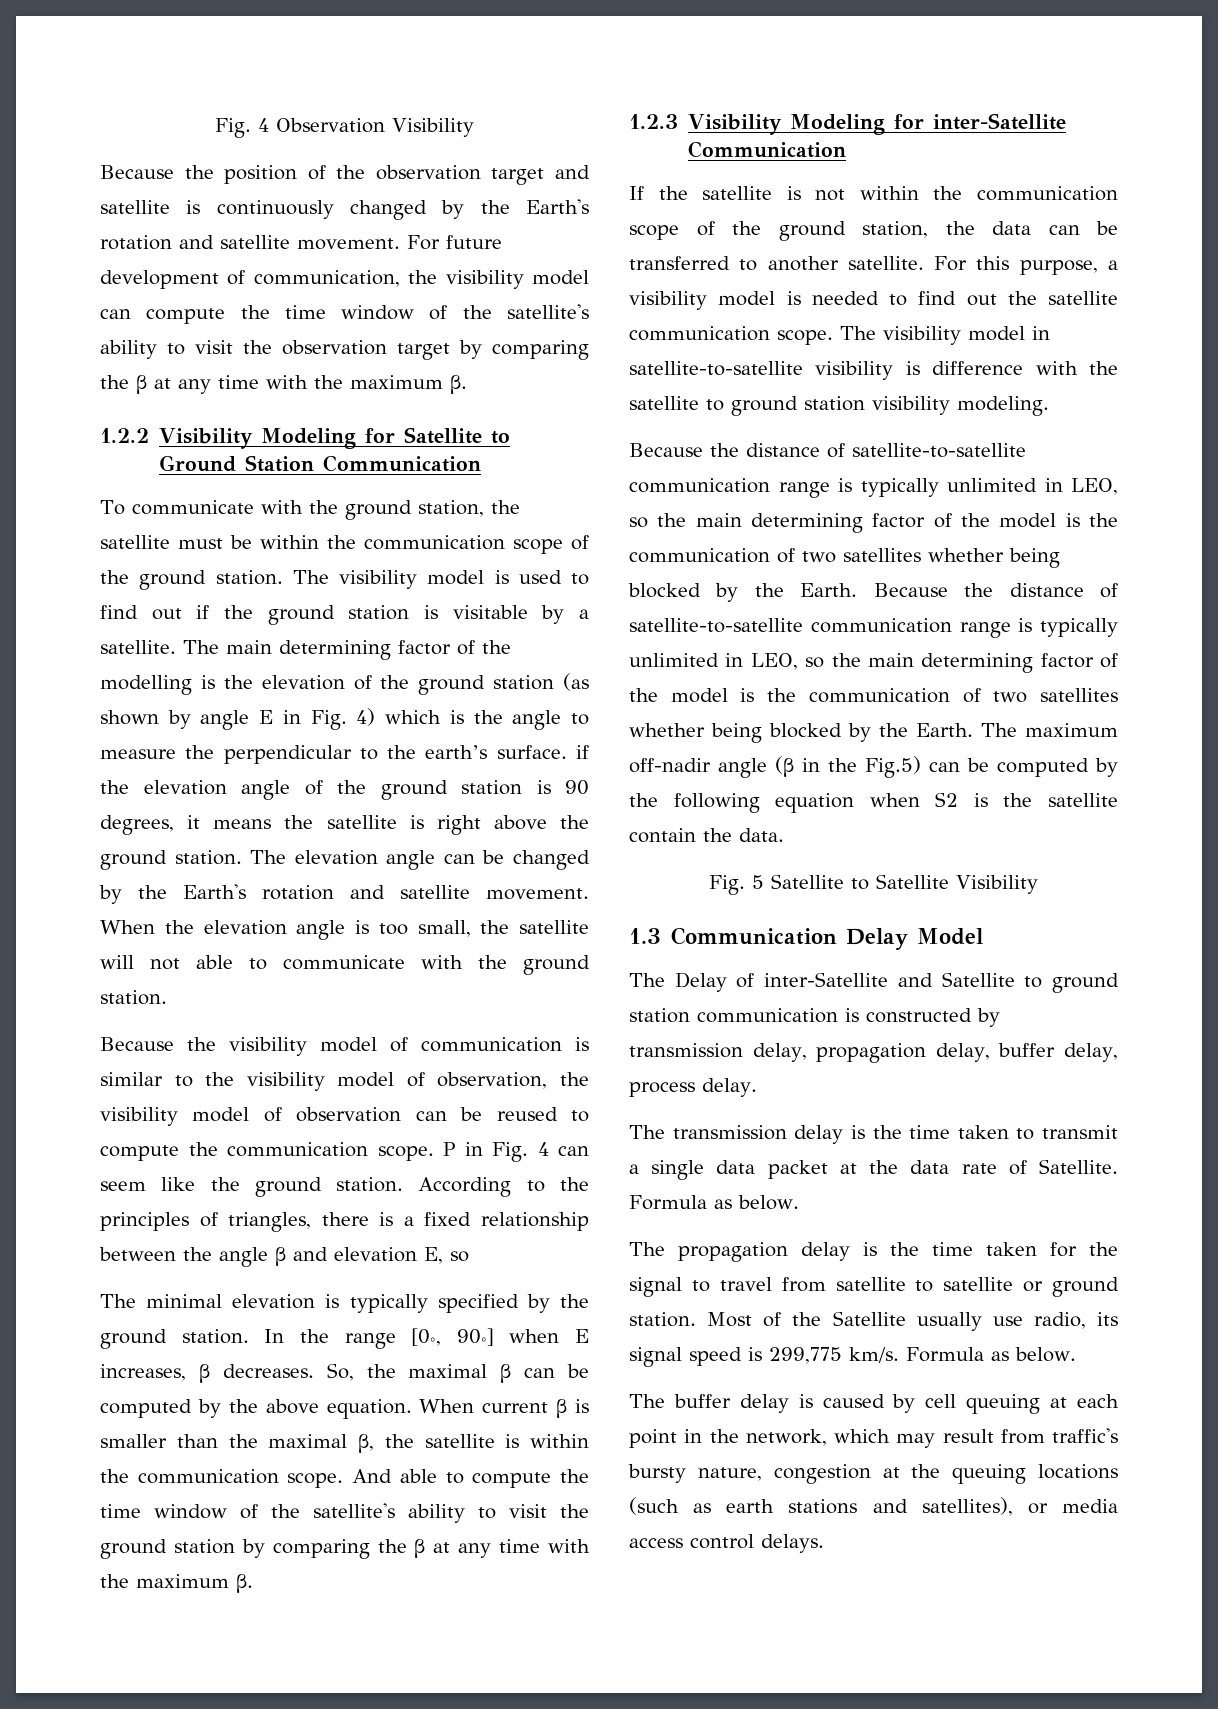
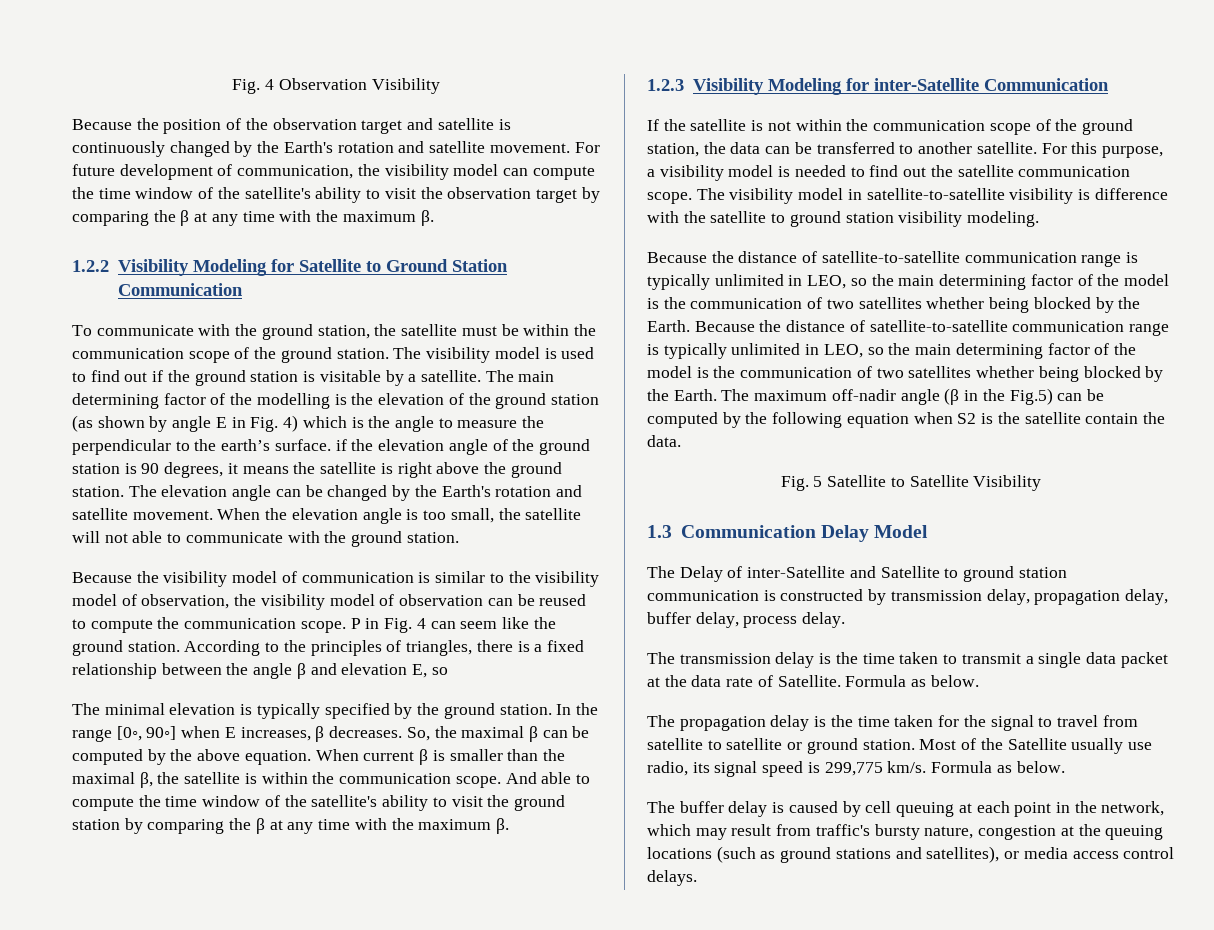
[726,1499,775,1513] earth -> [780,847,832,863] ground

